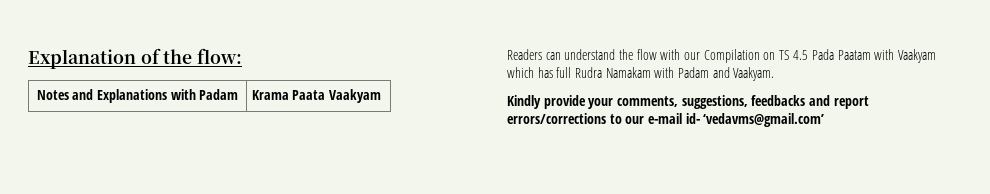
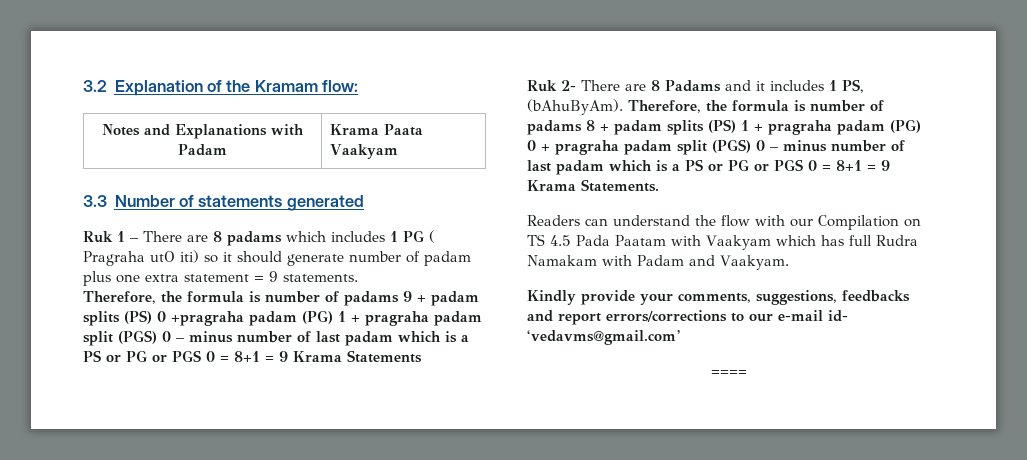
(28, 59) none -> [83,80,107,92] 3.2
(193, 56) none -> [254,80,318,92] Kramam
(382, 96) none -> [83,195,364,211] [83,230,435,246] [83,250,471,266] [83,271,358,286] [83,291,479,306] [83,310,482,326] [83,330,469,346] [83,350,422,363] [527,79,864,93] [527,99,884,115] [527,119,921,135] [527,139,905,155] [527,159,890,175] [527,179,659,192] // 3.3 Number of statements generated // Ruk 1 – There are 8 padams which includes 1 PG ( Pragraha utO iti) so it should generate number of padam plus one extra statement = 9 statements. // Therefore, the formula is number of padams 9 + padam splits (PS) 0 +pragraha padam (PG) 1 + pragraha padam split (PGS) 0 – minus number of last padam which is a PS or PG or PGS 0 = 8+1 = 9 Krama Statements // Ruk 2- There are 8 Padams and it includes 1 PS, (bAhuByAm). Therefore, the formula is number of padams 8 + padam splits (PS) 1 + pragraha padam (PG) 0 + pragraha padam split (PGS) 0 – minus number of last padam which is a PS or PG or PGS 0 = 8+1 = 9 Krama Statements.
(825, 120) none -> [710,370,747,376] // ====

